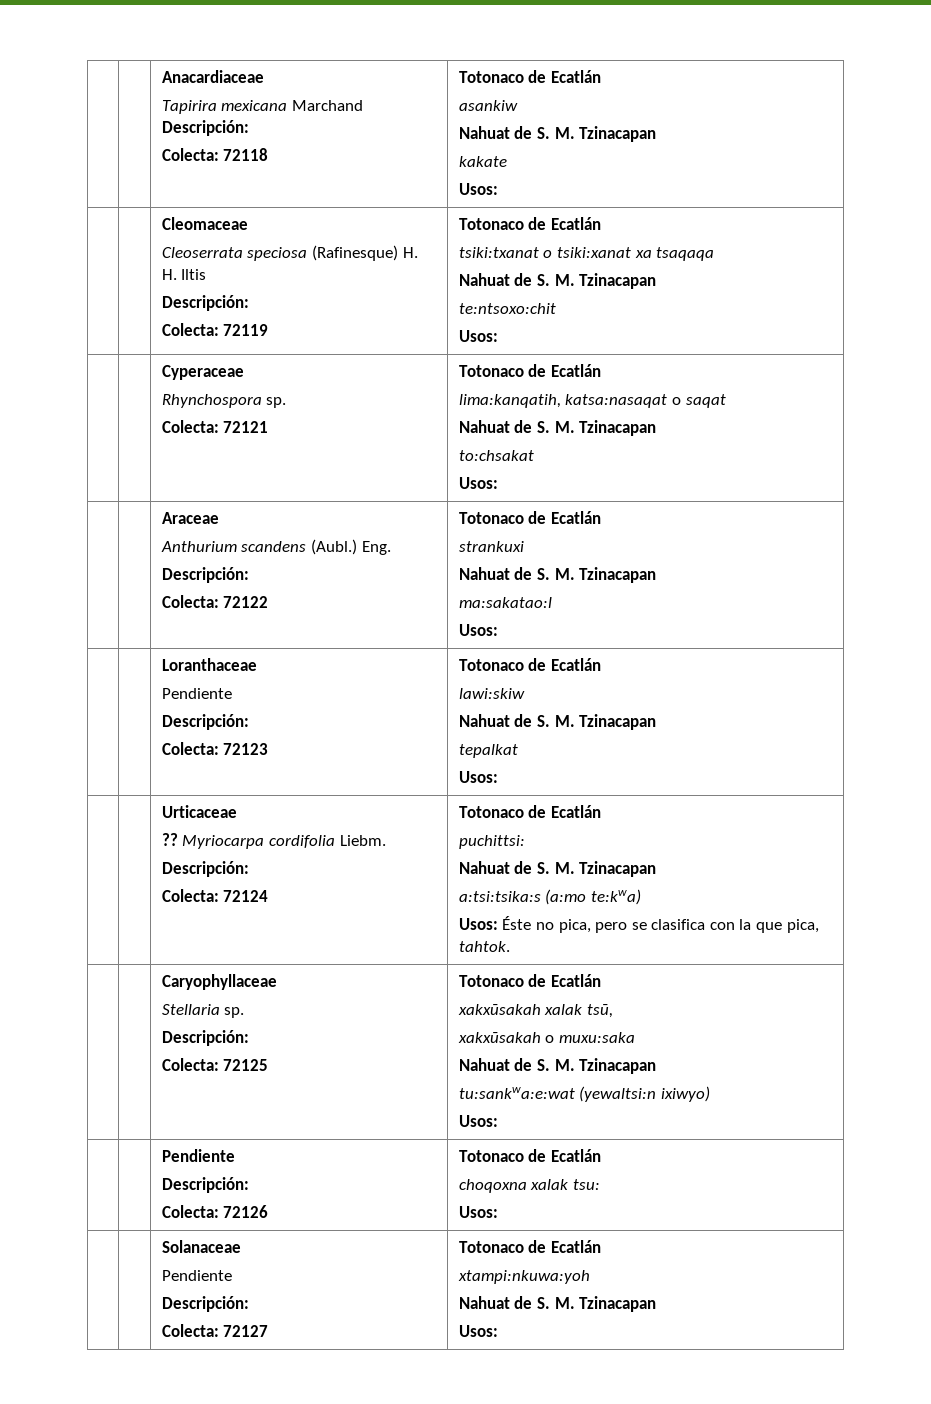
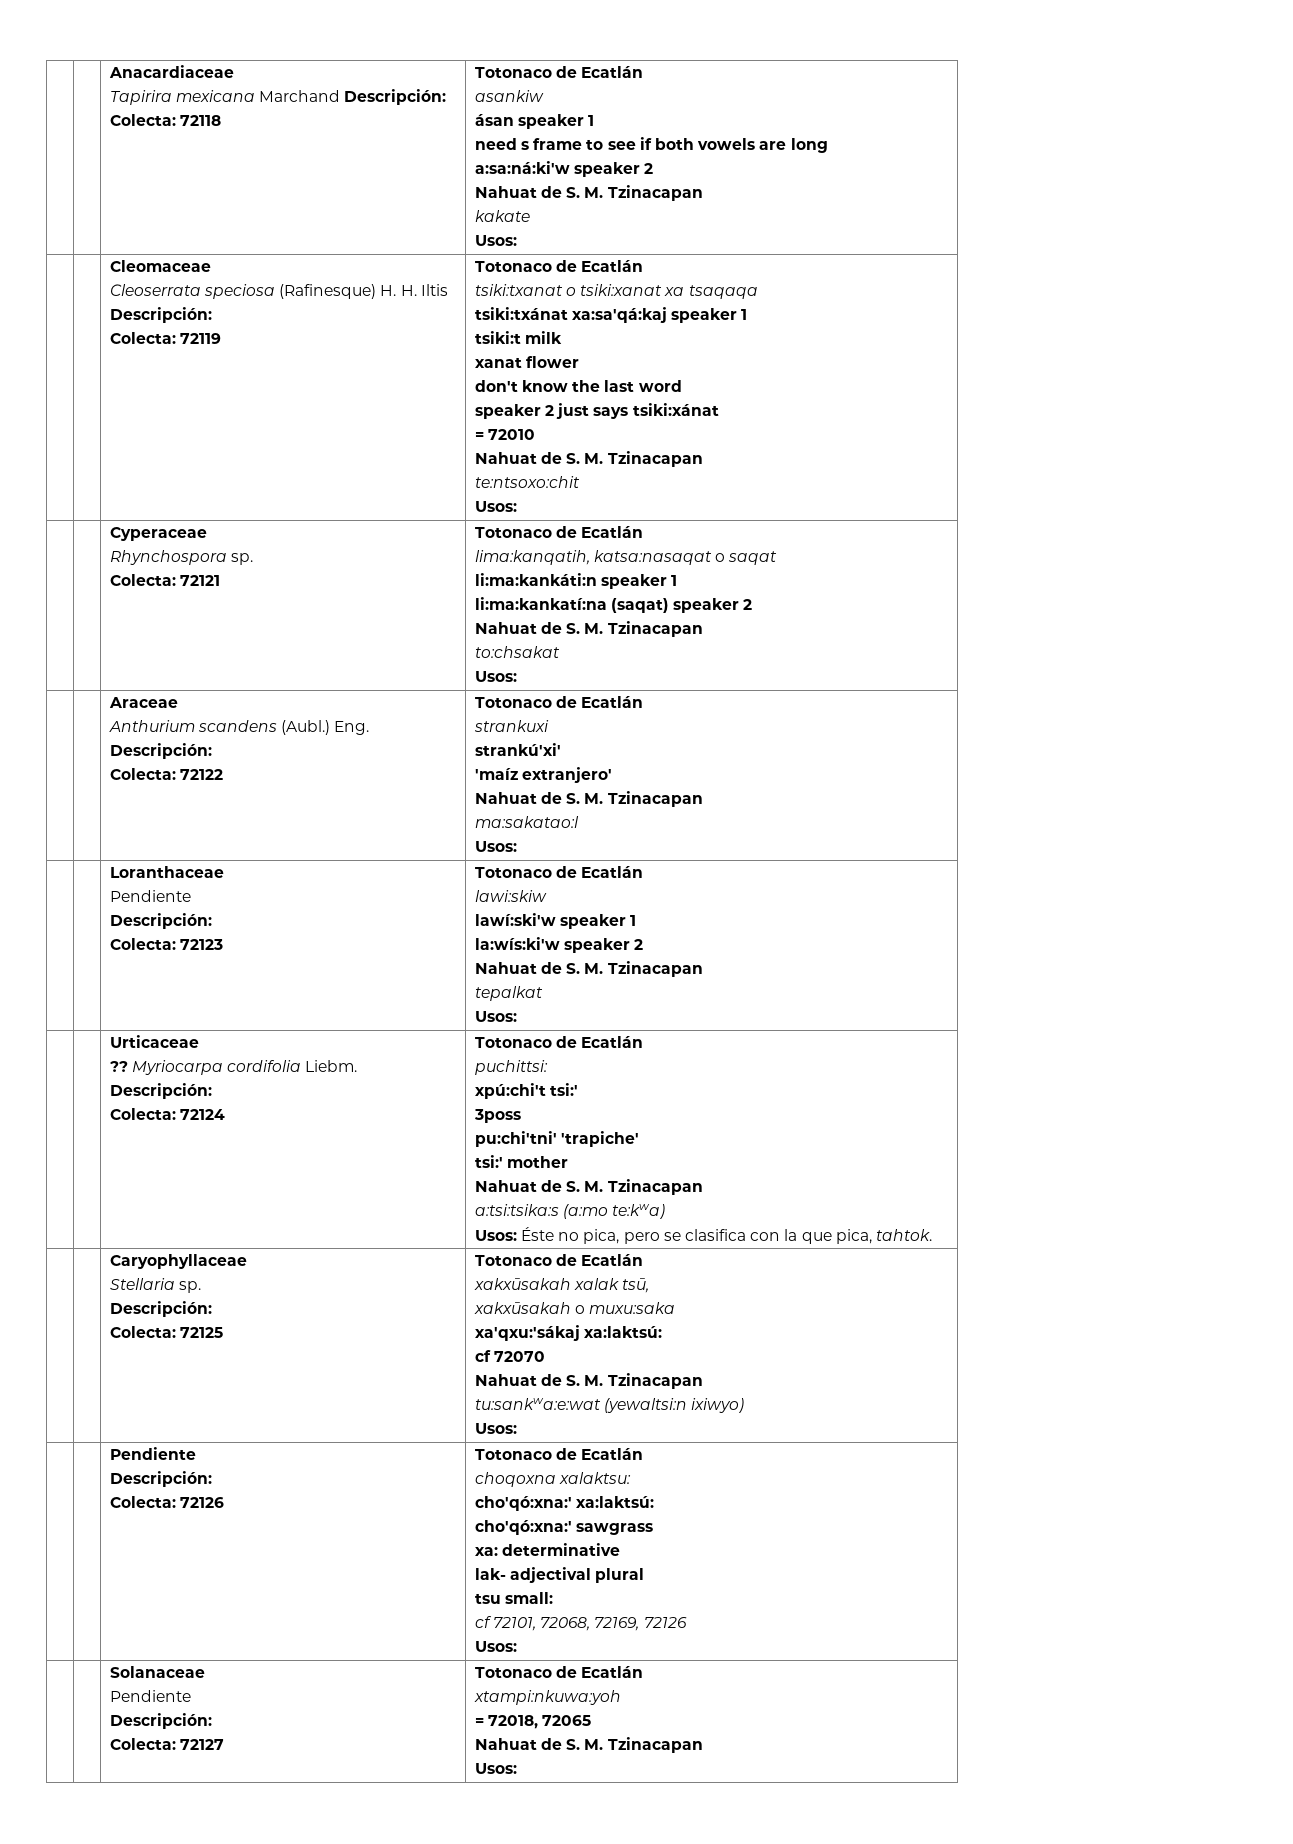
(518, 105) none -> [474,114,595,129] [474,137,828,153] [474,161,654,177] // ásan speaker 1 // need s frame to see if both vowels are long // a:sa:ná:ki'w speaker 2
(715, 254) none -> [474,307,748,323] [474,331,563,344] [474,356,580,368] [474,380,682,392] [474,403,719,419] [474,429,536,440] // tsiki:txánat xa:sa'qá:kaj speaker 1 // tsiki:t milk // xanat flower // don't know the last word // speaker 2 just says tsiki:xánat // = 72010
(726, 401) none -> [474,573,678,589] [474,597,753,613] // li:ma:kankáti:n speaker 1 // li:ma:kankatí:na (saqat) speaker 2
(524, 546) none -> [474,743,561,756] [474,767,613,783] // strankú'xi' // 'maíz extranjero'
(525, 693) none -> [474,913,637,929] [474,937,644,953] // lawí:ski'w speaker 1 // la:wís:ki'w speaker 2
(525, 842) none -> [474,1083,579,1099] [473,1109,521,1123] [474,1131,640,1147] [474,1155,569,1168] // xpú:chi't tsi:' // 3poss // pu:chi'tni' 'trapiche' // tsi:' mother
(635, 1037) none -> [474,1325,663,1341] [474,1350,546,1362] // xa'qxu:'sákaj xa:laktsú: // cf 72070
[530,1179,600,1190] xalak tsu: -> [559,1472,632,1484] [474,1496,655,1511] [474,1520,654,1535] [474,1543,621,1556] [474,1567,645,1583] [474,1592,554,1604] [474,1616,687,1631] xalaktsu: // cho'qó:xna:' xa:laktsú: // cho'qó:xna:' sawgrass // xa: determinative // lak- adjectival plural // tsu small: // cf 72101, 72068, 72169, 72126
(590, 1277) none -> [474,1715,592,1729] // = 72018, 72065

